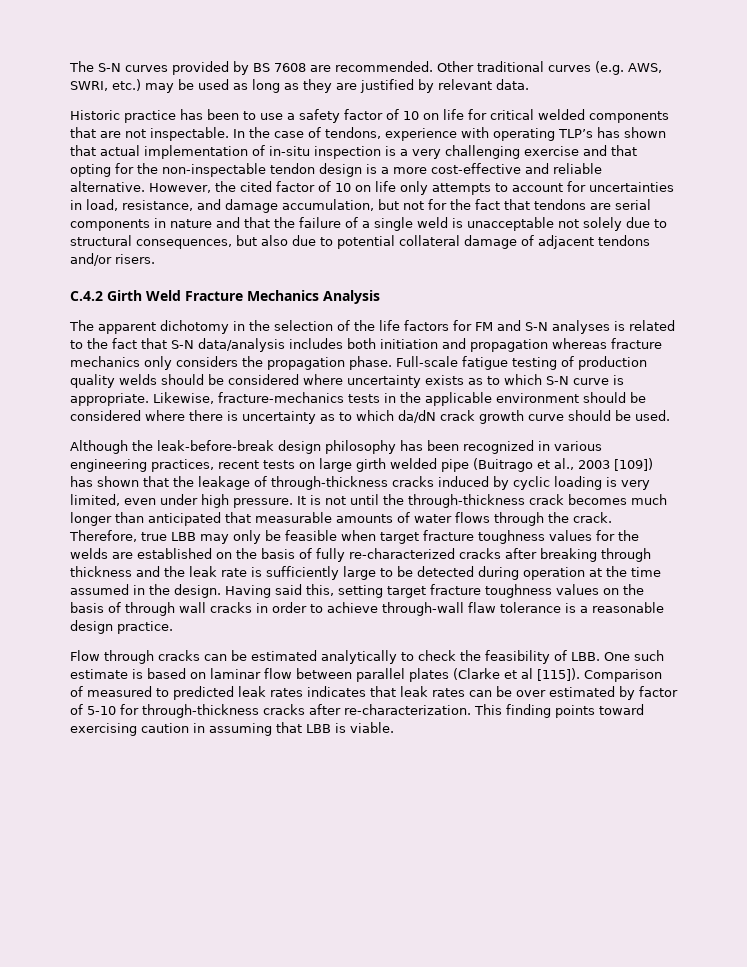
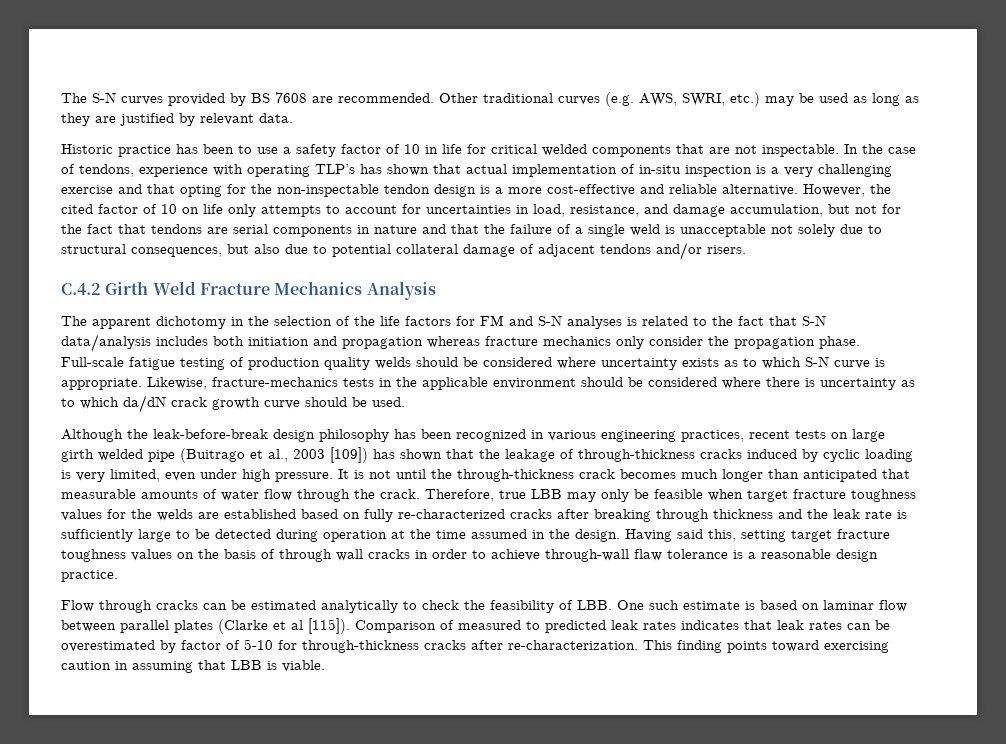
[423,113,439,120] on -> [425,145,438,154] in
[176,356,238,367] considers -> [649,336,703,346] consider
[455,512,490,523] flows -> [264,489,292,501] flow
[216,548,312,559] on the basis of -> [301,509,360,519] based on
[516,686,615,697] over estimated -> [61,640,155,652] overestimated

